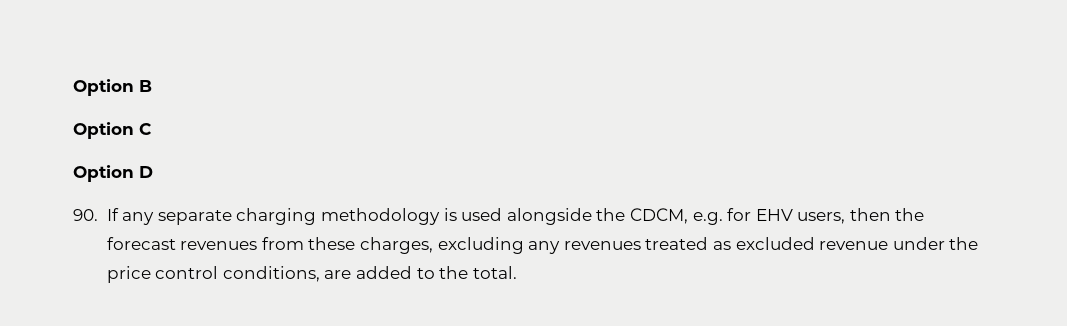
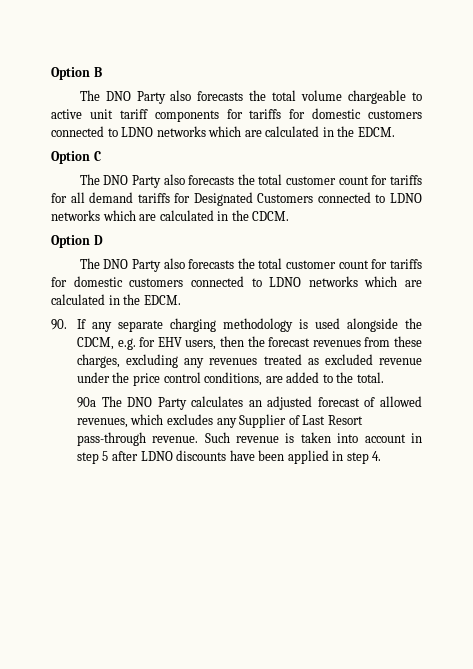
[73,122,152,139] [73,165,153,182] Option C // Option D -> [79,90,422,104] [51,108,422,122] [51,126,395,137] [51,151,101,164] [79,174,422,188] [51,192,422,206] [51,210,290,221] [51,235,103,248] [79,258,422,272] [51,276,422,287] [51,294,181,305] The DNO Party also forecasts the total volume chargeable to active unit tariff components for tariffs for domestic customers connected to LDNO networks which are calculated in the EDCM. // Option C // The DNO Party also forecasts the total customer count for tariffs for all demand tariffs for Designated Customers connected to LDNO networks which are calculated in the CDCM. // Option D // The DNO Party also forecasts the total customer count for tariffs for domestic customers connected to LDNO networks which are calculated in the EDCM.
(517, 272) none -> [76,396,422,410] [76,414,363,428] [76,432,422,446] [76,450,382,464] // 90a The DNO Party calculates an adjusted forecast of allowed revenues, which excludes any Supplier of Last Resort pass-through revenue. Such revenue is taken into account in step 5 after LDNO discounts have been applied in step 4.

